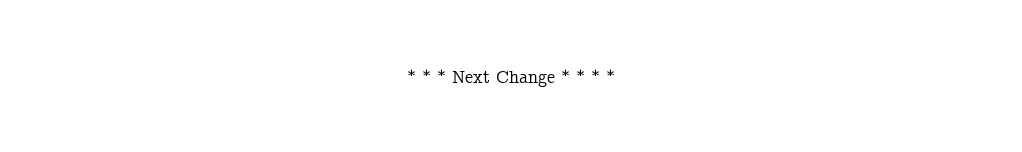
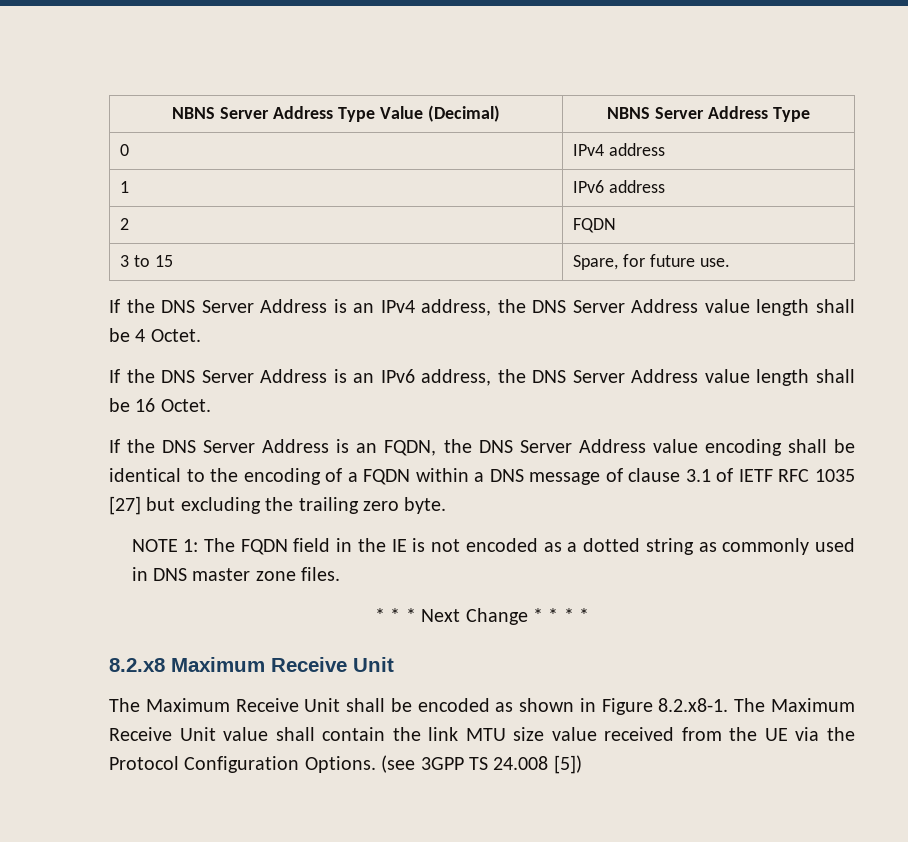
(407, 76) none -> [172,105,500,122] [607,106,810,122] [120,144,130,156] [573,143,666,156] [120,181,130,193] [573,180,666,193] [120,218,130,230] [573,218,617,233] [120,255,174,267] [573,254,731,270] [109,299,855,316] [109,328,201,342] [109,369,855,386] [109,398,211,412] [109,439,856,456] [109,468,855,485] [109,496,447,515] [131,538,855,555] [131,567,341,581] NBNS Server Address Type Value (Decimal) | NBNS Server Address Type // 0 | IPv4 address // 1 | IPv6 address // 2 | FQDN // 3 to 15 | Spare, for future use. // If the DNS Server Address is an IPv4 address, the DNS Server Address value length shall be 4 Octet. // If the DNS Server Address is an IPv6 address, the DNS Server Address value length shall be 16 Octet. // If the DNS Server Address is an FQDN, the DNS Server Address value encoding shall be identical to the encoding of a FQDN within a DNS message of clause 3.1 of IETF RFC 1035 [27] but excluding the trailing zero byte. // NOTE 1: The FQDN field in the IE is not encoded as a dotted string as commonly used in DNS master zone files. //
(615, 76) none -> [109,657,394,672] [109,698,855,715] [109,727,855,741] [109,755,582,774] // 8.2.x8 Maximum Receive Unit // The Maximum Receive Unit shall be encoded as shown in Figure 8.2.x8-1. The Maximum Receive Unit value shall contain the link MTU size value received from the UE via the Protocol Configuration Options. (see 3GPP TS 24.008 [5])

